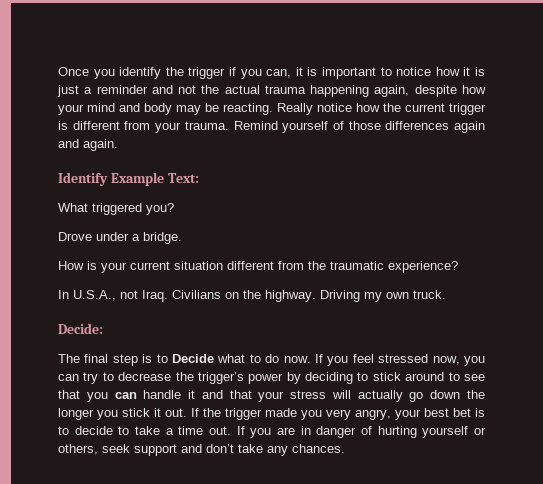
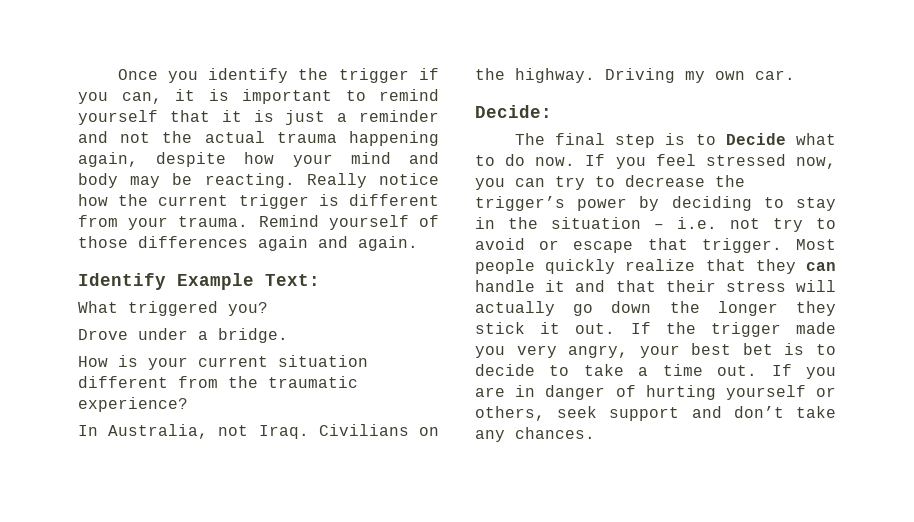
[396,67,460,76] notice how -> [379,89,439,101] [78,110,210,125] remind yourself that
[73,290,116,301] U.S.A., -> [108,424,209,439] Australia,
[413,290,446,299] truck. -> [755,70,795,80] car.
[372,372,485,381] [58,390,108,402] stick around to see that you -> [796,197,836,211] [475,217,836,232] [475,238,836,253] [475,259,796,274] stay in the situation – i.e. not try to avoid or escape that trigger. Most people quickly realize that they
[258,391,285,402] your -> [665,280,716,292] their
[97,410,118,420] you -> [796,301,836,316] they

